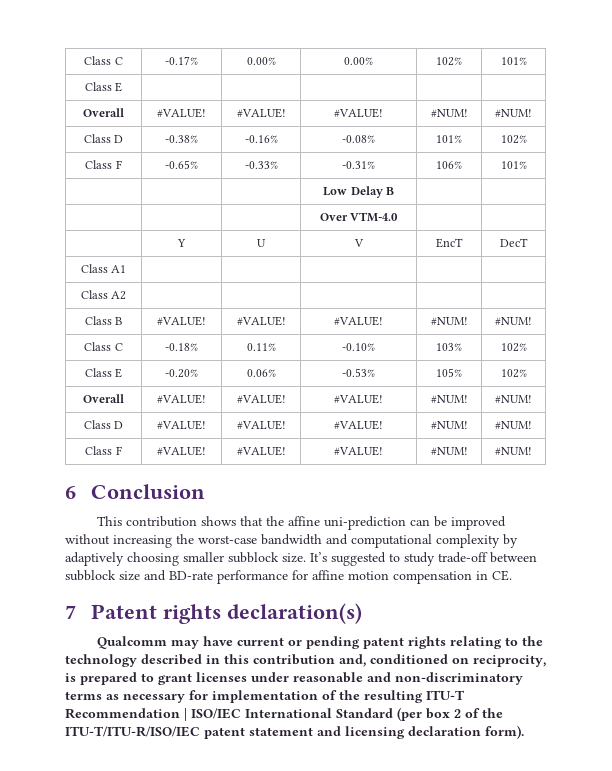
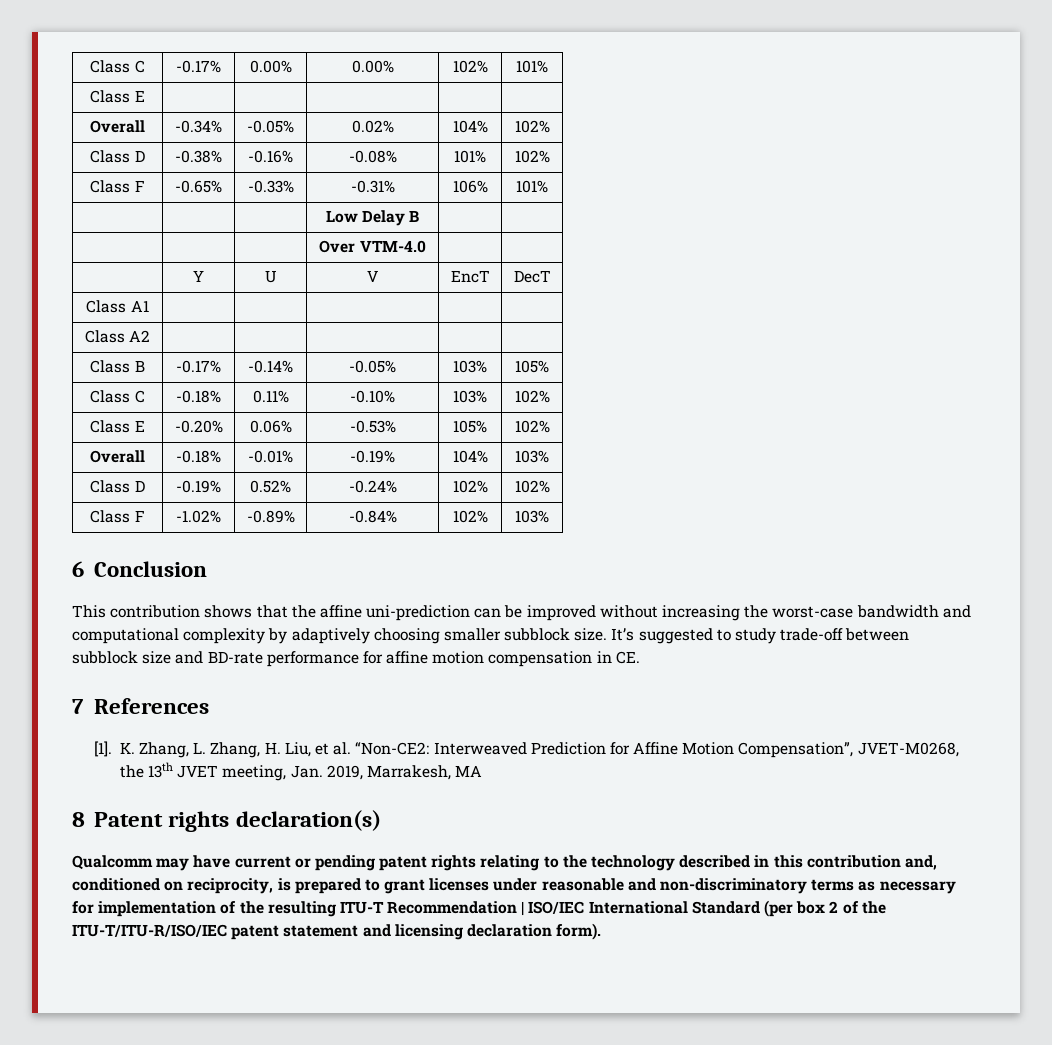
[157,108,206,118] [236,108,286,118] [334,108,383,118] [430,109,468,117] [495,109,532,117] #VALUE! | #VALUE! | #VALUE! | #NUM! | #NUM! -> [175,120,222,133] [247,120,294,133] [351,120,394,133] [452,120,488,133] [514,120,550,133] -0.34% | -0.05% | 0.02% | 104% | 102%
[157,316,206,326] [236,316,286,326] [334,316,383,326] [430,317,468,325] [495,317,532,325] #VALUE! | #VALUE! | #VALUE! | #NUM! | #NUM! -> [176,360,221,373] [248,360,293,373] [349,360,396,373] [453,360,487,373] [515,360,549,373] -0.17% | -0.14% | -0.05% | 103% | 105%
[157,394,206,404] [236,394,286,404] [334,394,383,404] [430,395,468,403] [495,395,532,403] [83,420,124,429] [157,420,206,430] [236,420,286,430] [334,420,383,430] [430,421,468,429] [495,421,532,429] [85,446,122,455] [157,446,206,456] [236,446,286,456] [334,446,383,456] [430,447,468,455] [495,447,532,455] #VALUE! | #VALUE! | #VALUE! | #NUM! | #NUM! // Class D | #VALUE! | #VALUE! | #VALUE! | #NUM! | #NUM! // Class F | #VALUE! | #VALUE! | #VALUE! | #NUM! | #NUM! -> [176,450,221,463] [248,450,293,463] [350,450,395,463] [452,450,488,463] [515,450,549,463] [90,480,145,493] [176,480,221,493] [250,480,291,493] [348,480,397,493] [452,480,488,493] [514,480,550,493] [90,510,145,523] [176,510,221,523] [246,510,295,523] [348,510,397,523] [452,510,488,523] [515,510,549,523] -0.18% | -0.01% | -0.19% | 104% | 103% // Class D | -0.19% | 0.52% | -0.24% | 102% | 102% // Class F | -1.02% | -0.89% | -0.84% | 102% | 103%
(76, 612) none -> [94,698,210,714] [94,741,959,758] [119,762,483,781] [72,812,85,827] References // [1]. K. Zhang, L. Zhang, H. Liu, et al. “Non-CE2: Interweaved Prediction for Affine Motion Compensation”, JVET-M0268, the 13th JVET meeting, Jan. 2019, Marrakesh, MA // 8

